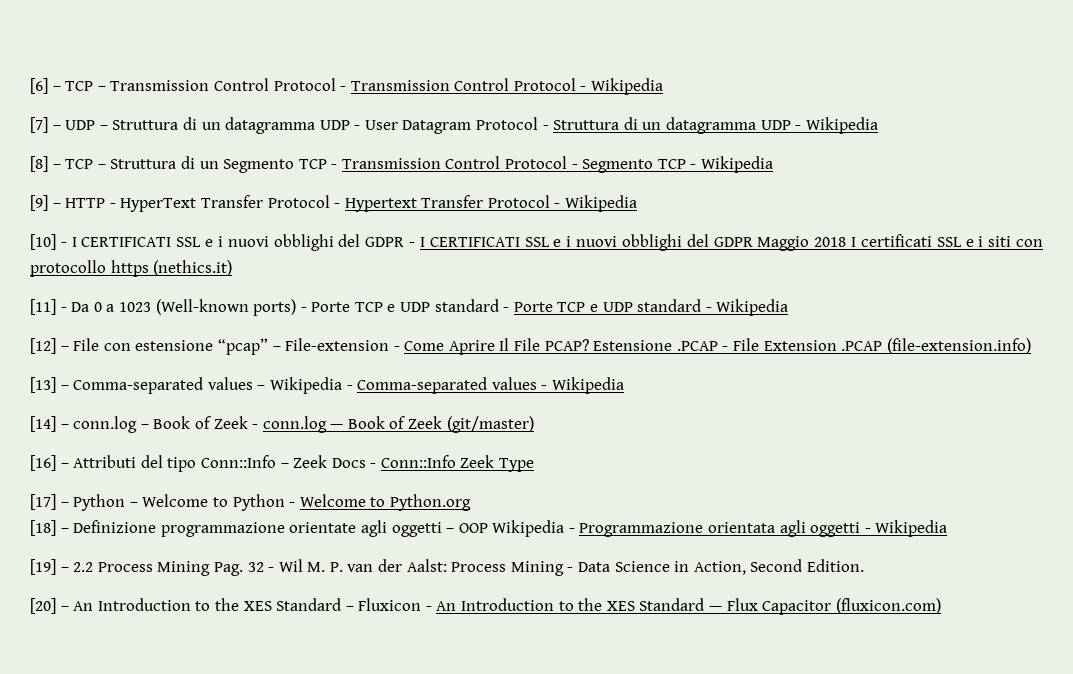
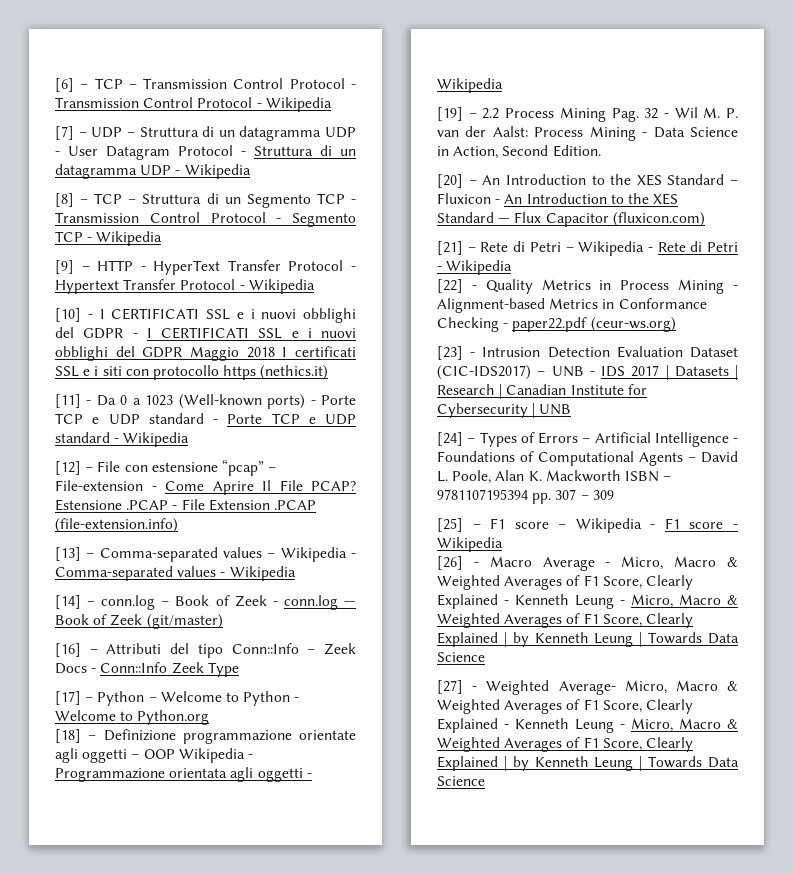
(941, 606) none -> [437,241,738,256] [437,260,513,275] [437,279,738,294] [437,298,707,313] [437,317,676,332] [437,346,738,360] [437,365,738,380] [437,384,647,399] [437,403,572,418] [437,432,738,447] [437,451,738,466] [437,470,672,484] [437,489,614,504] [437,518,738,533] [437,537,503,552] [437,556,738,571] [437,575,693,590] [437,594,738,609] [437,613,693,628] [437,632,739,647] [437,652,485,662] [437,680,738,695] [437,699,693,714] [437,718,738,733] [437,737,693,752] [437,756,739,771] [437,776,485,786] // [21] – Rete di Petri – Wikipedia - Rete di Petri - Wikipedia // [22] - Quality Metrics in Process Mining - Alignment-based Metrics in Conformance Checking - paper22.pdf (ceur-ws.org) // [23] - Intrusion Detection Evaluation Dataset (CIC-IDS2017) – UNB - IDS 2017 | Datasets | Research | Canadian Institute for Cybersecurity | UNB // [24] – Types of Errors – Artificial Intelligence - Foundations of Computational Agents – David L. Poole, Alan K. Mackworth ISBN – 9781107195394 pp. 307 – 309 // [25] – F1 score – Wikipedia - F1 score - Wikipedia // [26] - Macro Average - Micro, Macro & Weighted Averages of F1 Score, Clearly Explained - Kenneth Leung - Micro, Macro & Weighted Averages of F1 Score, Clearly Explained | by Kenneth Leung | Towards Data Science // [27] - Weighted Average- Micro, Macro & Weighted Averages of F1 Score, Clearly Explained - Kenneth Leung - Micro, Macro & Weighted Averages of F1 Score, Clearly Explained | by Kenneth Leung | Towards Data Science

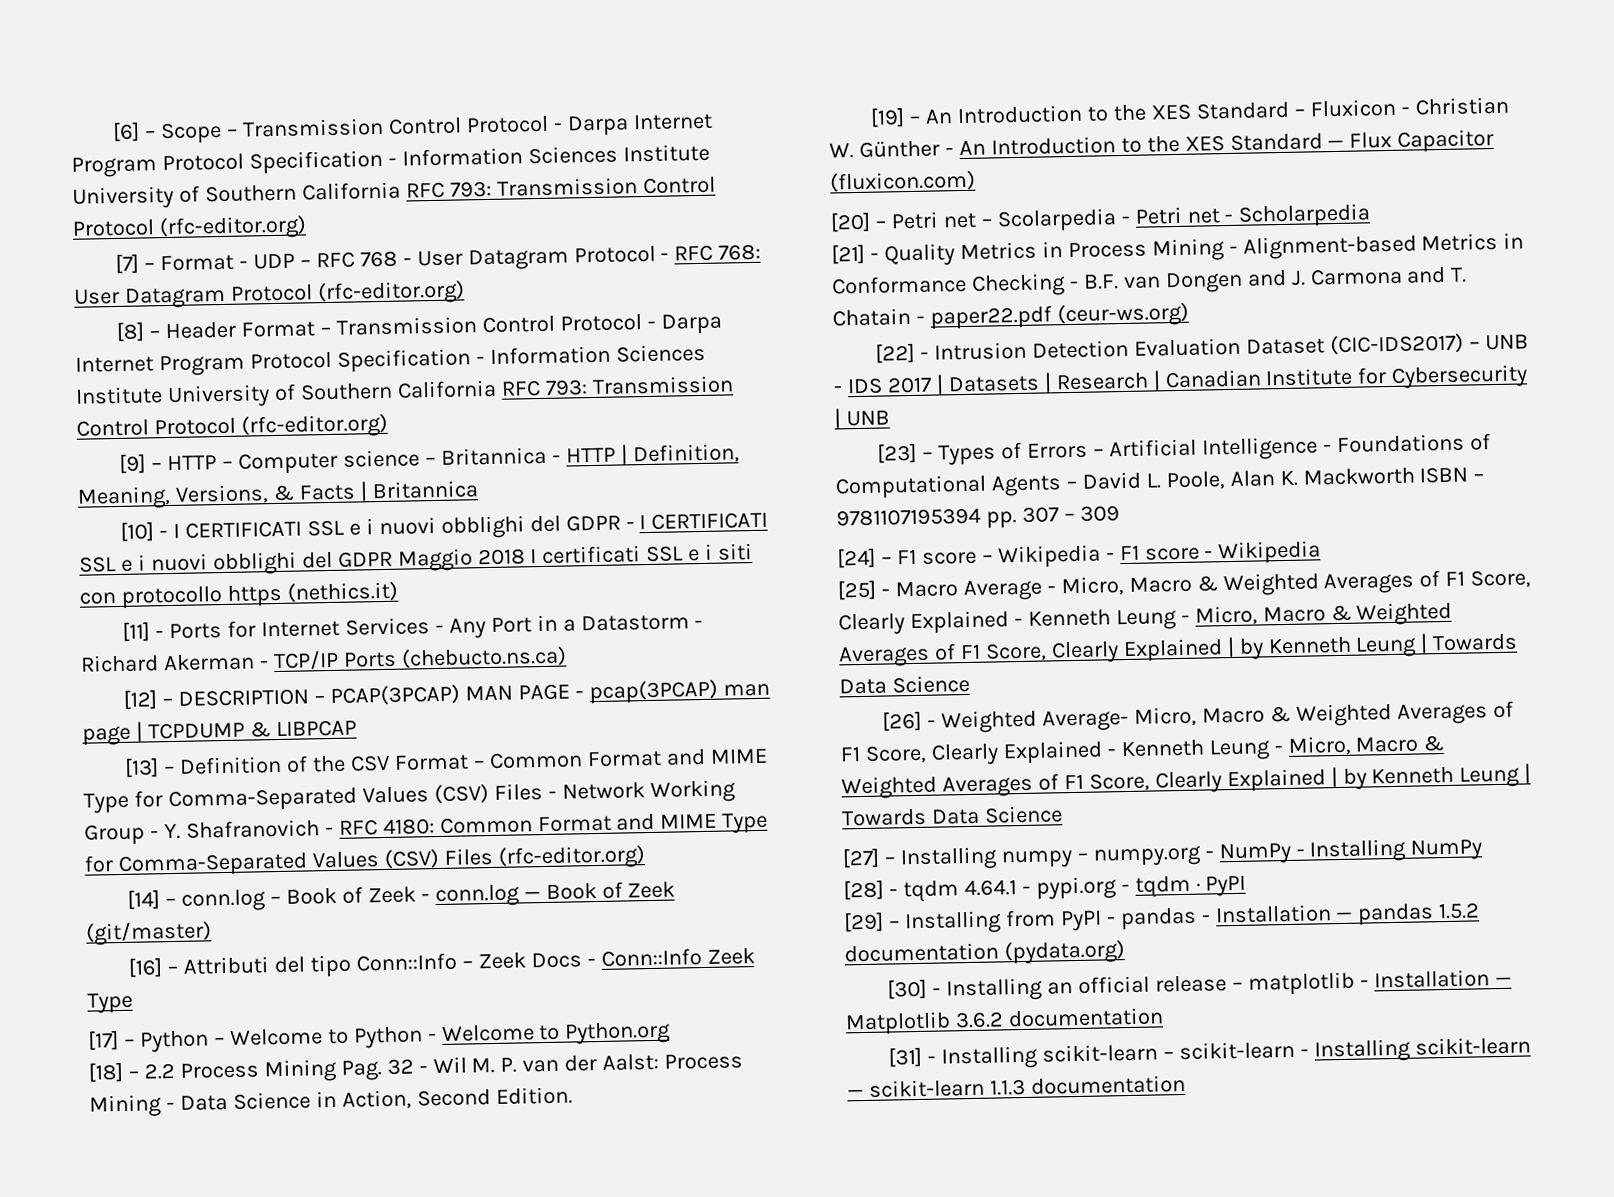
[94,78,356,89] [55,97,332,112] TCP – Transmission Control Protocol - Transmission Control Protocol - Wikipedia -> [160,113,713,145] [71,143,710,178] [72,176,716,210] [72,215,307,241] Scope – Transmission Control Protocol - Darpa Internet Program Protocol Specification - Information Sciences Institute University of Southern California RFC 793: Transmission Control Protocol (rfc-editor.org)
[91,126,356,141] UDP – Struttura di un datagramma UDP -> [160,250,398,272] Format - UDP – RFC 768
[254,145,356,156] [55,164,251,179] [55,193,356,208] [55,212,356,227] [55,231,163,246] [55,260,356,275] [55,279,315,294] Struttura di un datagramma UDP - Wikipedia // [8] – TCP – Struttura di un Segmento TCP - Transmission Control Protocol - Segmento TCP - Wikipedia // [9] – HTTP - HyperText Transfer Protocol - Hypertext Transfer Protocol - Wikipedia -> [674,243,762,262] [74,280,465,309] [116,313,722,342] [75,343,706,377] [75,375,734,409] [76,413,388,439] [119,443,740,475] [77,480,479,510] RFC 768: User Datagram Protocol (rfc-editor.org) // [8] – Header Format – Transmission Control Protocol - Darpa Internet Program Protocol Specification - Information Sciences Institute University of Southern California RFC 793: Transmission Control Protocol (rfc-editor.org) // [9] – HTTP – Computer science – Britannica - HTTP | Definition, Meaning, Versions, & Facts | Britannica
[96,394,356,409] [55,413,356,425] [55,432,190,447] [55,459,277,476] [55,480,356,495] [55,499,316,511] [55,518,178,533] [55,547,356,562] [55,566,296,581] Da 0 a 1023 (Well-known ports) - Porte TCP e UDP standard - Porte TCP e UDP standard - Wikipedia // [12] – File con estensione “pcap” – File-extension - Come Aprire Il File PCAP? Estensione .PCAP - File Extension .PCAP (file-extension.info) // [13] – Comma-separated values – Wikipedia - Comma-separated values - Wikipedia -> [169,614,704,640] [80,646,567,673] [123,679,770,710] [82,719,357,746] [124,748,768,778] [83,779,736,814] [84,812,769,846] [84,845,646,878] Ports for Internet Services - Any Port in a Datastorm - Richard Akerman - TCP/IP Ports (chebucto.ns.ca) // [12] – DESCRIPTION – PCAP(3PCAP) MAN PAGE - pcap(3PCAP) man page | TCPDUMP & LIBPCAP // [13] – Definition of the CSV Format – Common Format and MIME Type for Comma-Separated Values (CSV) Files - Network Working Group - Y. Shafranovich - RFC 4180: Common Format and MIME Type for Comma-Separated Values (CSV) Files (rfc-editor.org)
[103,729,356,744] [55,748,253,763] [55,767,312,782] [437,78,503,93] [437,107,477,121] Definizione programmazione orientate agli oggetti – OOP Wikipedia - Programmazione orientata agli oggetti - Wikipedia // [19] – -> (139, 1074) none
[437,174,463,188] [20] -> [870,107,906,128] [19]
(501, 201) none -> [1414,96,1509,116] [829,140,954,159] Christian W. Günther -
[437,241,738,256] [437,260,513,275] [437,279,463,293] [21] – Rete di Petri – Wikipedia - Rete di Petri - Wikipedia // [22] -> [830,203,1372,233] [831,243,865,265] [20] – Petri net – Scolarpedia - Petri net - Scholarpedia // [21]
(509, 325) none -> [1082,266,1468,294] [832,307,925,327] B.F. van Dongen and J. Carmona and T. Chatain -
[437,346,463,360] [23] -> [875,342,916,364] [22]
[437,432,463,446] [24] -> [877,442,918,464] [23]
[437,518,463,532] [25] -> [837,547,876,569] [24]
[437,556,463,570] [26] -> [837,579,877,601] [25]
[437,680,463,694] [27] -> [882,710,923,732] [26]
(485, 781) none -> [842,838,1484,871] [843,875,1247,903] [843,902,1481,935] [844,940,1125,965] [887,969,1512,1002] [845,1007,1164,1036] [888,1036,1531,1070] [847,1074,1186,1098] // [27] – Installing numpy – numpy.org - NumPy - Installing NumPy // [28] - tqdm 4.64.1 - pypi.org - tqdm · PyPI // [29] – Installing from PyPI - pandas - Installation — pandas 1.5.2 documentation (pydata.org) // [30] - Installing an official release – matplotlib - Installation — Matplotlib 3.6.2 documentation // [31] - Installing scikit-learn – scikit-learn - Installing scikit-learn — scikit-learn 1.1.3 documentation

